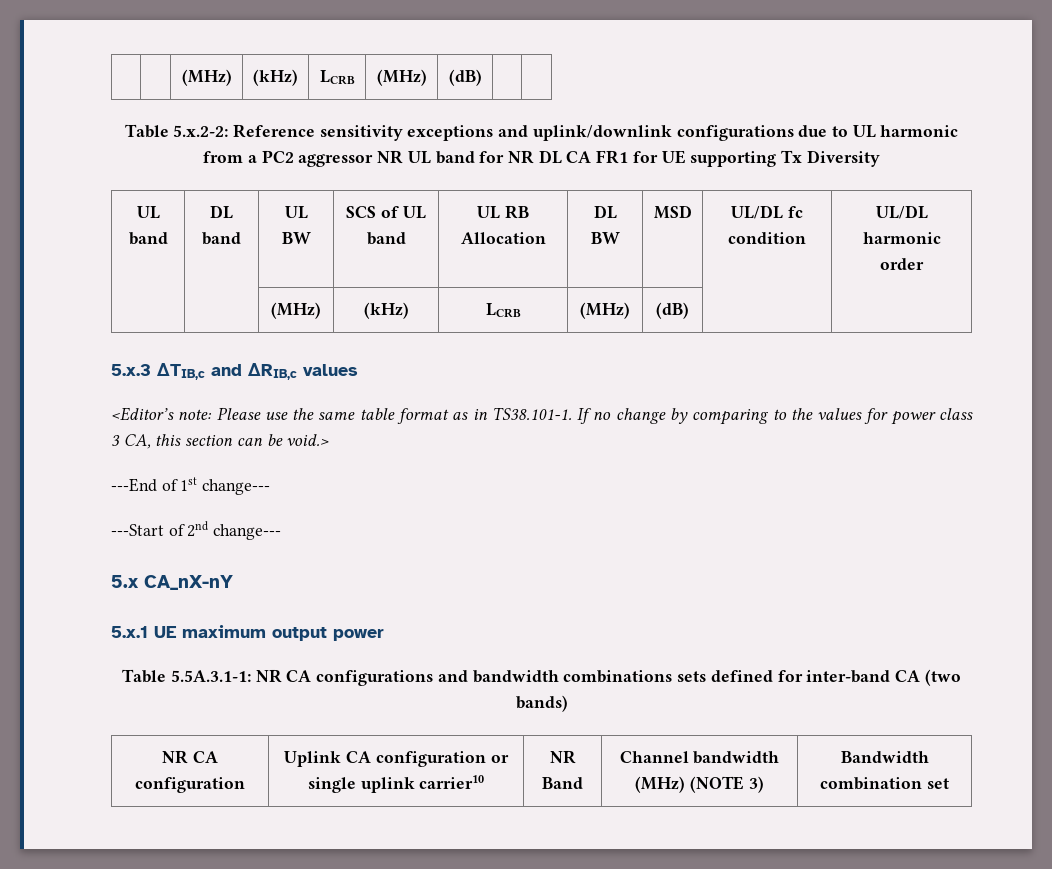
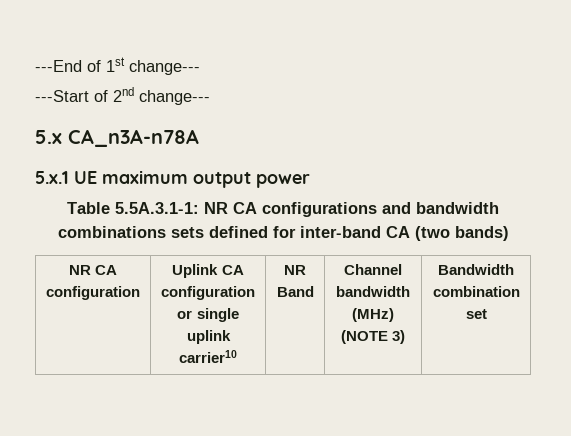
[181,69,232,86] [253,69,298,86] [319,70,355,85] [376,69,427,86] [448,69,482,86] [124,124,959,141] [203,150,880,167] [136,206,160,219] [128,232,168,245] [210,205,233,219] [202,232,241,245] [284,206,308,219] [281,232,311,244] [346,206,426,219] [366,232,406,245] [477,205,529,219] [460,232,546,244] [593,205,617,219] [590,232,620,244] [653,205,692,219] [731,205,803,219] [728,232,806,244] [875,205,928,219] [862,232,941,244] [880,258,924,270] [271,302,321,319] [363,302,409,319] [485,303,521,318] [580,302,630,319] [656,302,689,319] [111,363,358,380] [111,407,974,425] [111,434,330,449] | | (MHz) | (kHz) | LCRB | (MHz) | (dB) | | // Table 5.x.2-2: Reference sensitivity exceptions and uplink/downlink configurations due to UL harmonic from a PC2 aggressor NR UL band for NR DL CA FR1 for UE supporting Tx Diversity // UL band | DL band | UL BW | SCS of UL band | UL RB Allocation | DL BW | MSD | UL/DL fc condition | UL/DL harmonic order // | | (MHz) | (kHz) | LCRB | (MHz) | (dB) | | // 5.x.3 ∆TIB,c and ∆RIB,c values // <Editor’s note: Please use the same table format as in TS38.101-1. If no change by comparing to the values for power class 3 CA, this section can be void.> // -> (35, 66) none
[144,575,233,590] CA_nX-nY -> [68,129,199,147] CA_n3A-n78A

